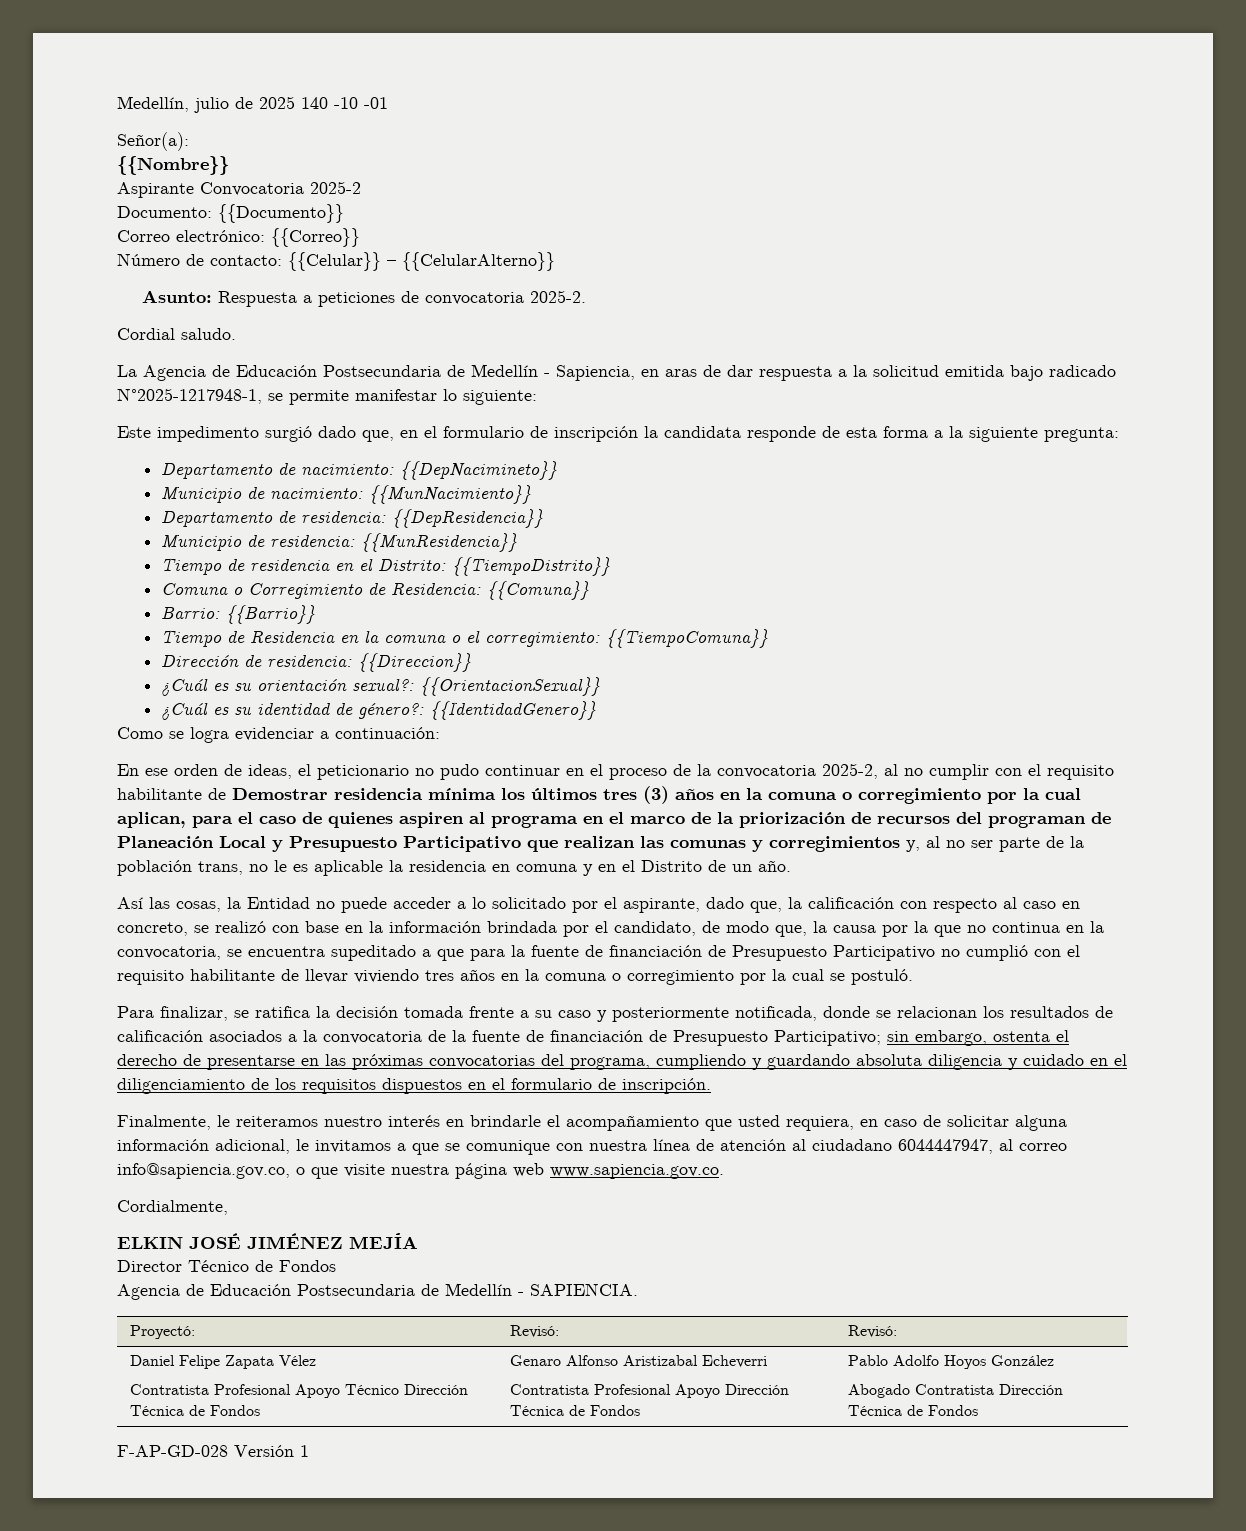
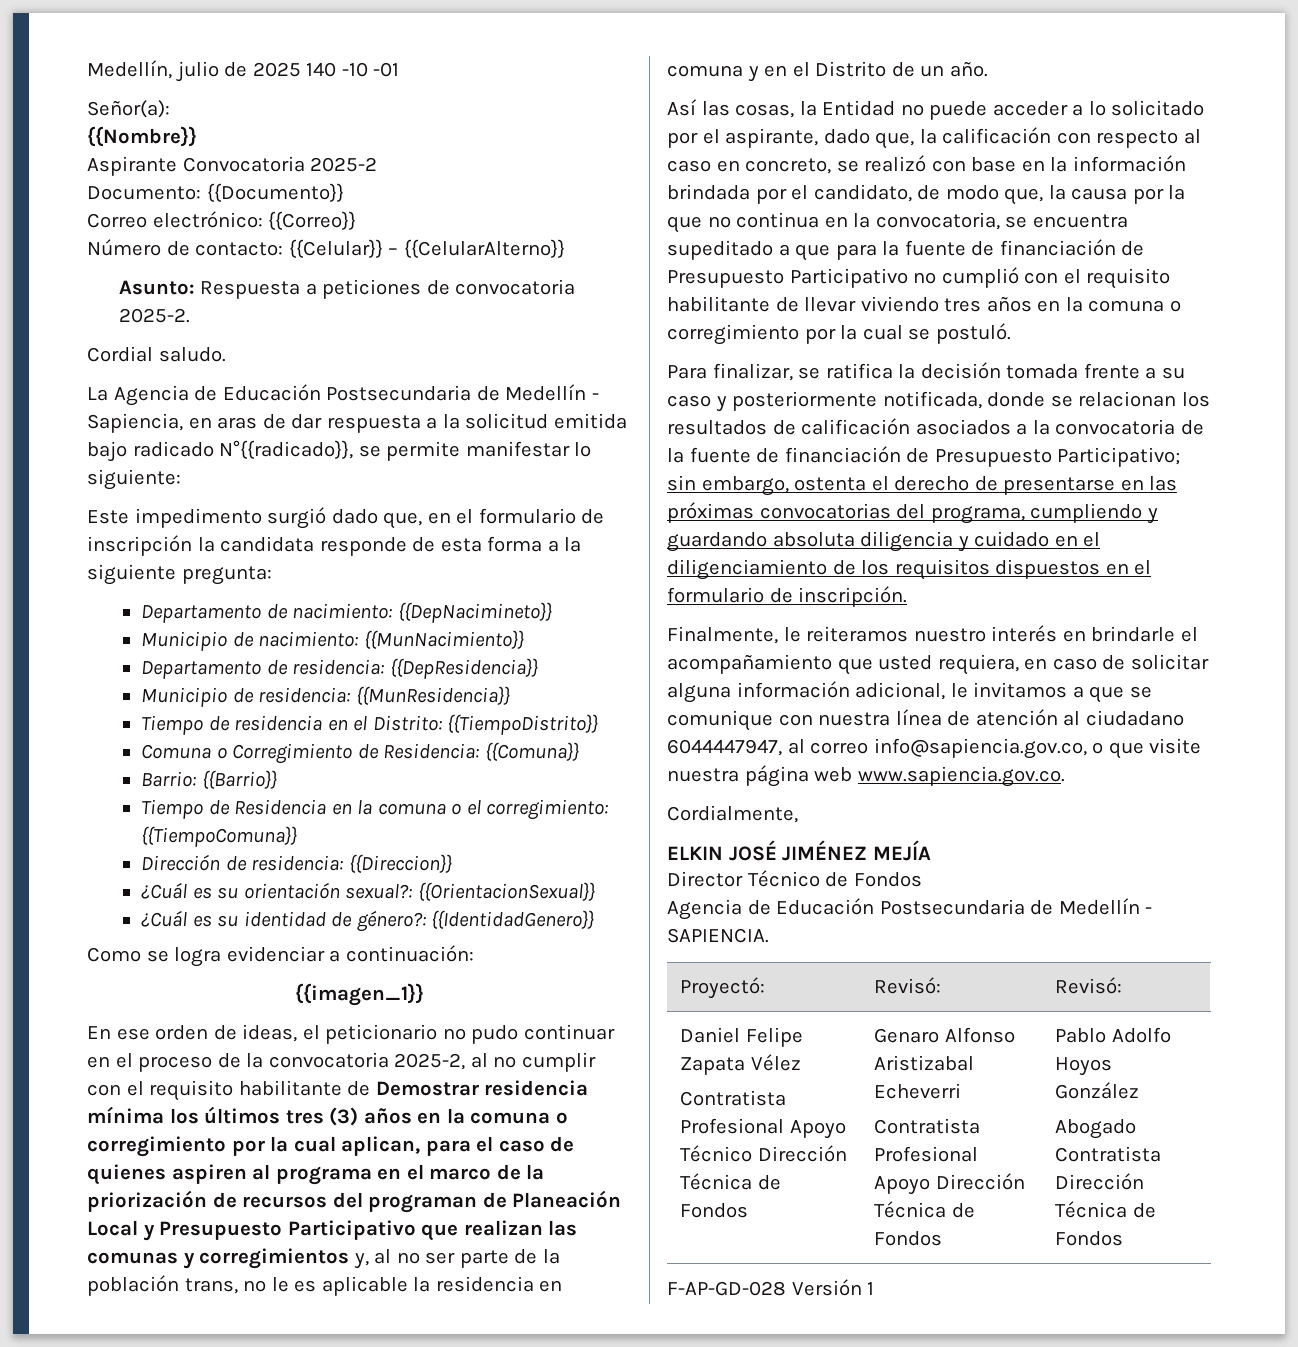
[117,388,262,404] N°2025-1217948-1, -> [219,440,354,459] N°{{radicado}},
(440, 733) none -> [294,983,424,1006] // {{imagen_1}}

